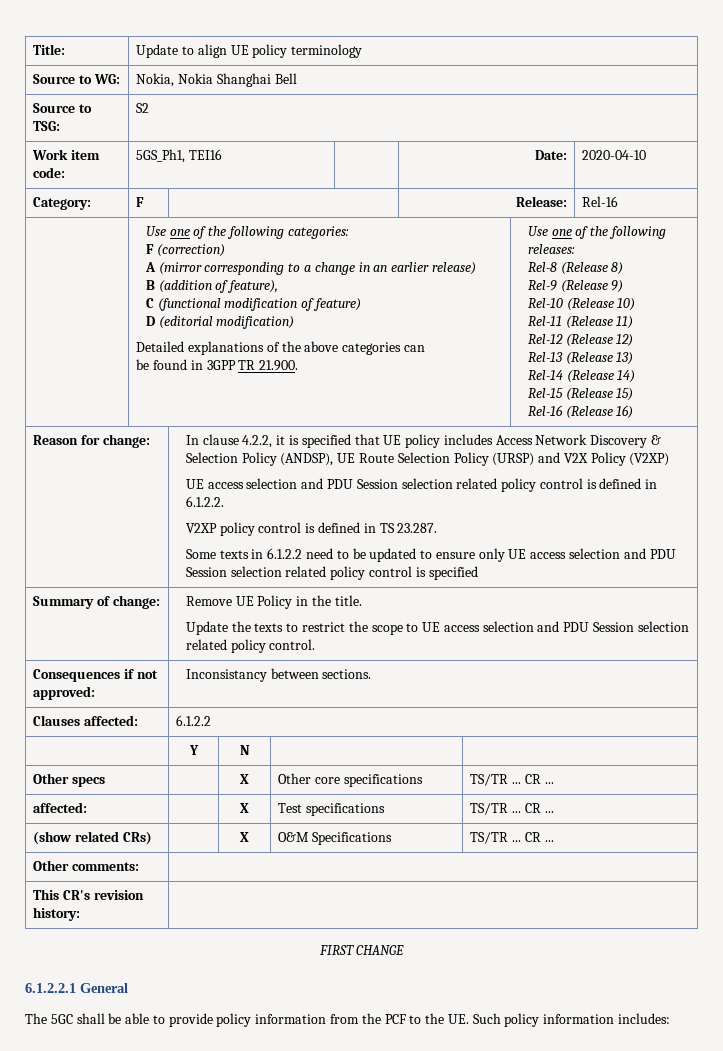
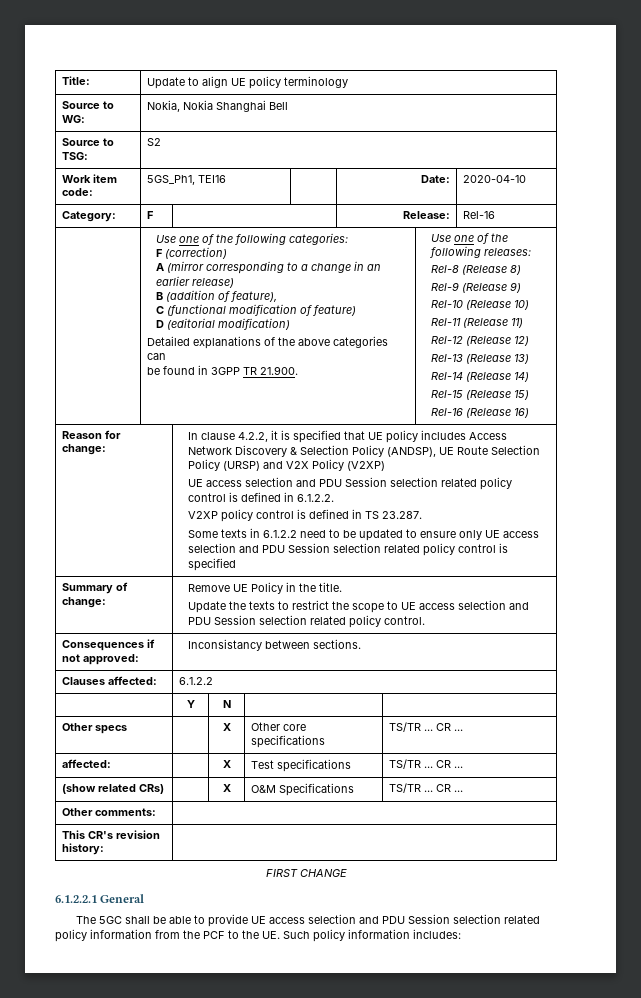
(213, 1020) none -> [251,914,541,924] UE access selection and PDU Session selection related

